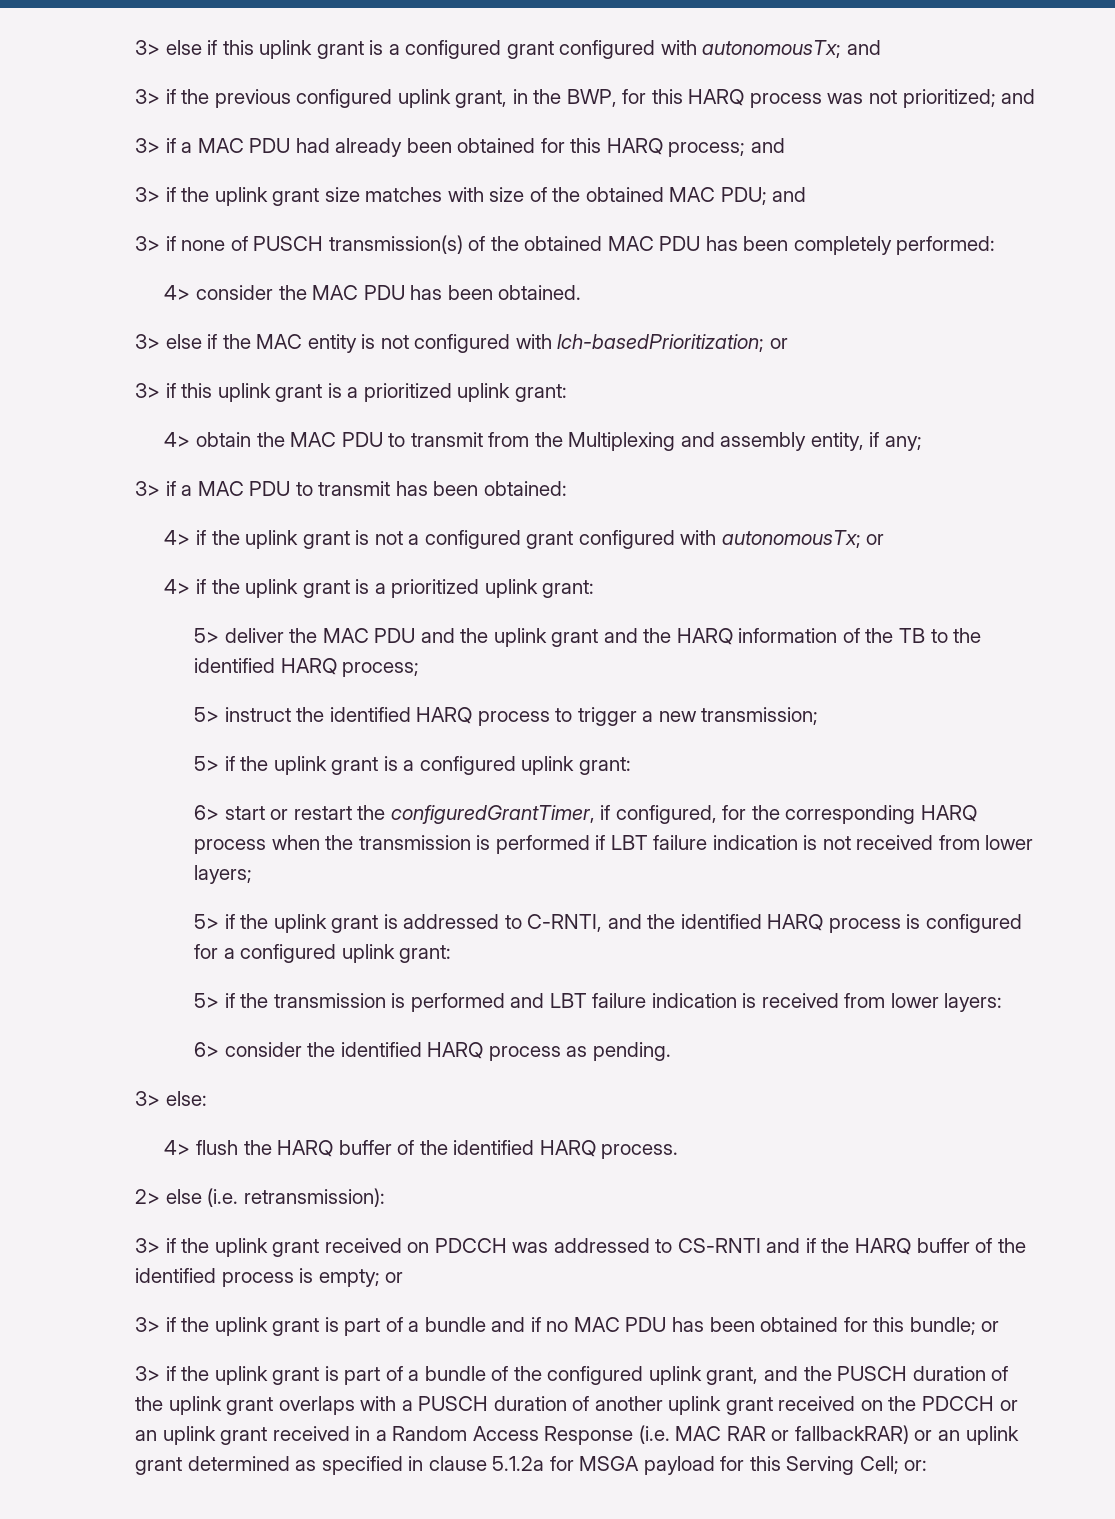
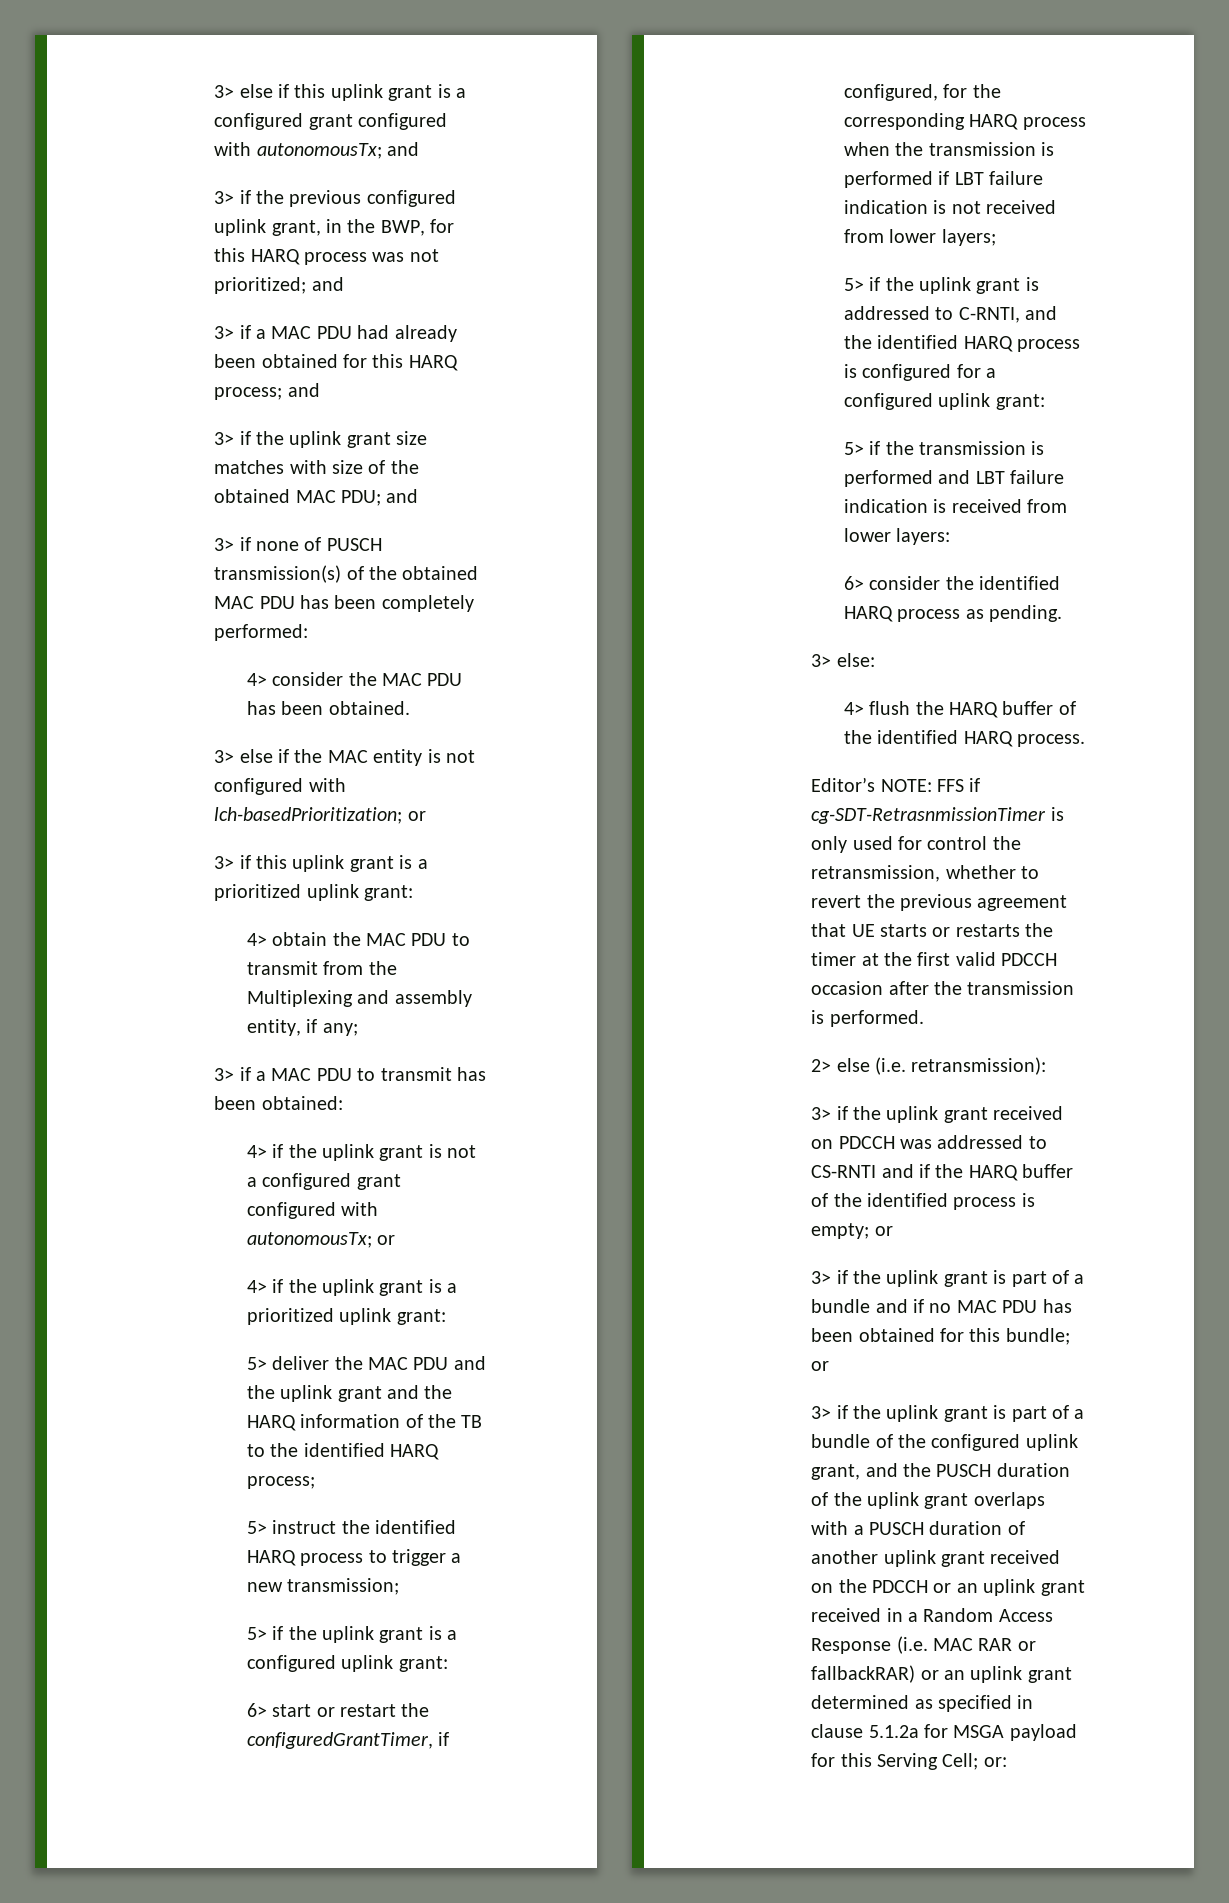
(679, 1151) none -> [811,777,981,792] [811,807,1064,824] [811,836,1021,853] [811,865,1040,882] [811,894,1068,911] [811,923,1054,937] [811,952,1058,966] [811,981,1075,995] [811,1010,924,1027] // Editor’s NOTE: FFS if cg-SDT-RetrasnmissionTimer is only used for control the retransmission, whether to revert the previous agreement that UE starts or restarts the timer at the first valid PDCCH occasion after the transmission is performed.

